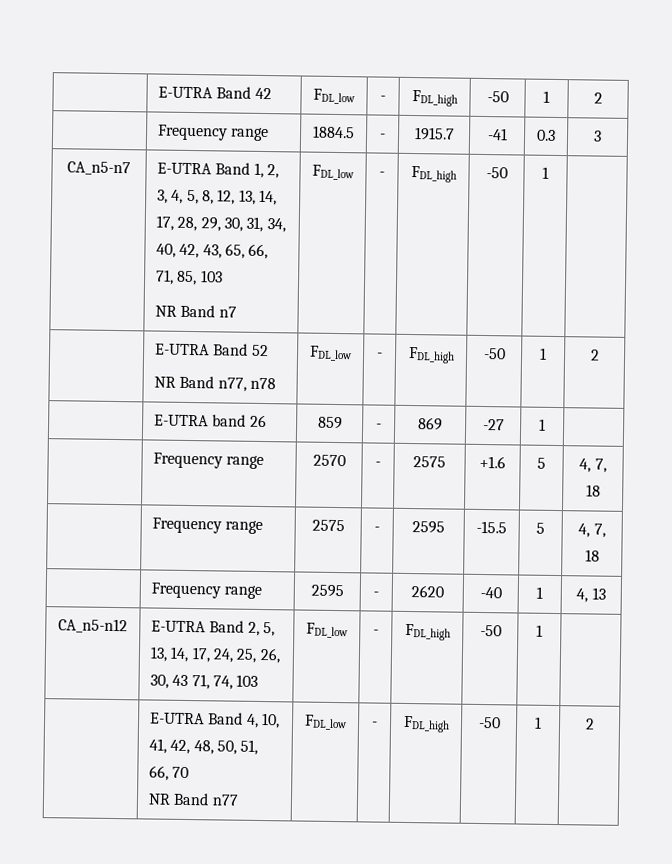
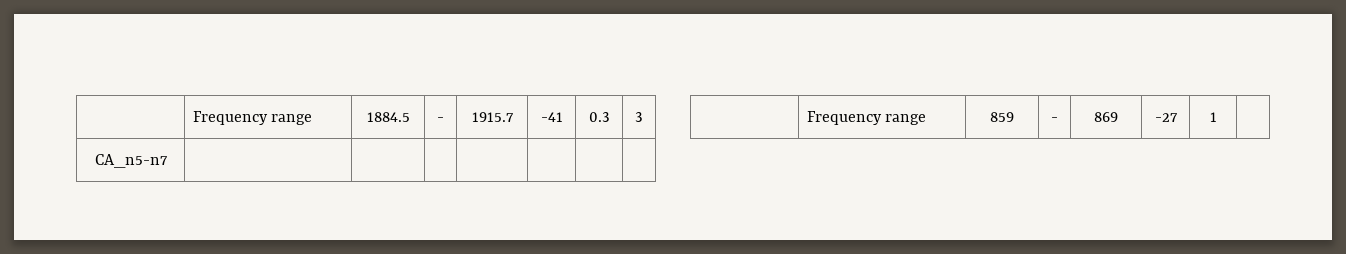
[158,86,272,100] [313,88,355,105] [380,95,386,101] [411,89,458,107] [486,91,509,103] [543,90,550,103] [593,92,603,104] | E-UTRA Band 42 | FDL_low | - | FDL_high | -50 | 1 | 2 // -> (192, 118) none
[157,162,280,179] [157,189,278,206] [156,215,286,233] [156,243,269,260] [155,269,223,286] [155,304,237,318] [312,164,354,181] [379,171,385,177] [410,165,457,183] [485,167,508,179] [542,166,549,179] [155,343,269,357] [154,375,277,392] [309,345,352,362] [377,352,383,358] [407,346,455,364] [483,347,506,360] [540,347,547,360] [589,349,600,361] [154,414,267,428] E-UTRA Band 1, 2, 3, 4, 5, 8, 12, 13, 14, 17, 28, 29, 30, 31, 34, 40, 42, 43, 65, 66, 71, 85, 103 // NR Band n7 | FDL_low | - | FDL_high | -50 | 1 | // | E-UTRA Band 52 // NR Band n77, n78 | FDL_low | - | FDL_high | -50 | 1 | 2 // | E-UTRA band 26 -> [806,111,927,125] | | | | | | // | Frequency range
[153,452,265,470] [312,454,346,467] [375,461,381,467] [413,456,446,468] [479,455,506,469] [537,457,546,469] [579,458,607,473] [585,484,601,497] [152,517,264,535] [311,519,345,532] [374,526,380,532] [412,521,445,534] [476,520,507,534] [536,522,545,534] [578,523,606,538] [584,549,600,562] [151,582,263,600] [310,584,344,598] [373,591,379,597] [411,585,444,598] [479,586,502,599] [536,586,543,599] [576,587,606,603] [58,618,128,634] [151,620,276,637] [150,646,281,664] [150,674,259,690] [306,622,348,639] [373,629,379,635] [404,623,451,641] [479,624,502,637] [536,624,543,637] [150,712,281,729] [149,738,259,755] [149,765,190,781] [148,792,239,806] [304,714,347,731] [371,721,378,727] [402,715,450,733] [477,716,501,729] [534,716,542,729] [584,718,595,730] // | Frequency range | 2570 | - | 2575 | +1.6 | 5 | 4, 7, 18 // | Frequency range | 2575 | - | 2595 | -15.5 | 5 | 4, 7, 18 // | Frequency range | 2595 | - | 2620 | -40 | 1 | 4, 13 // CA_n5-n12 | E-UTRA Band 2, 5, 13, 14, 17, 24, 25, 26, 30, 43 71, 74, 103 | FDL_low | - | FDL_high | -50 | 1 | // | E-UTRA Band 4, 10, 41, 42, 48, 50, 51, 66, 70 // NR Band n77 | FDL_low | - | FDL_high | -50 | 1 | 2 -> (1217, 117) none

